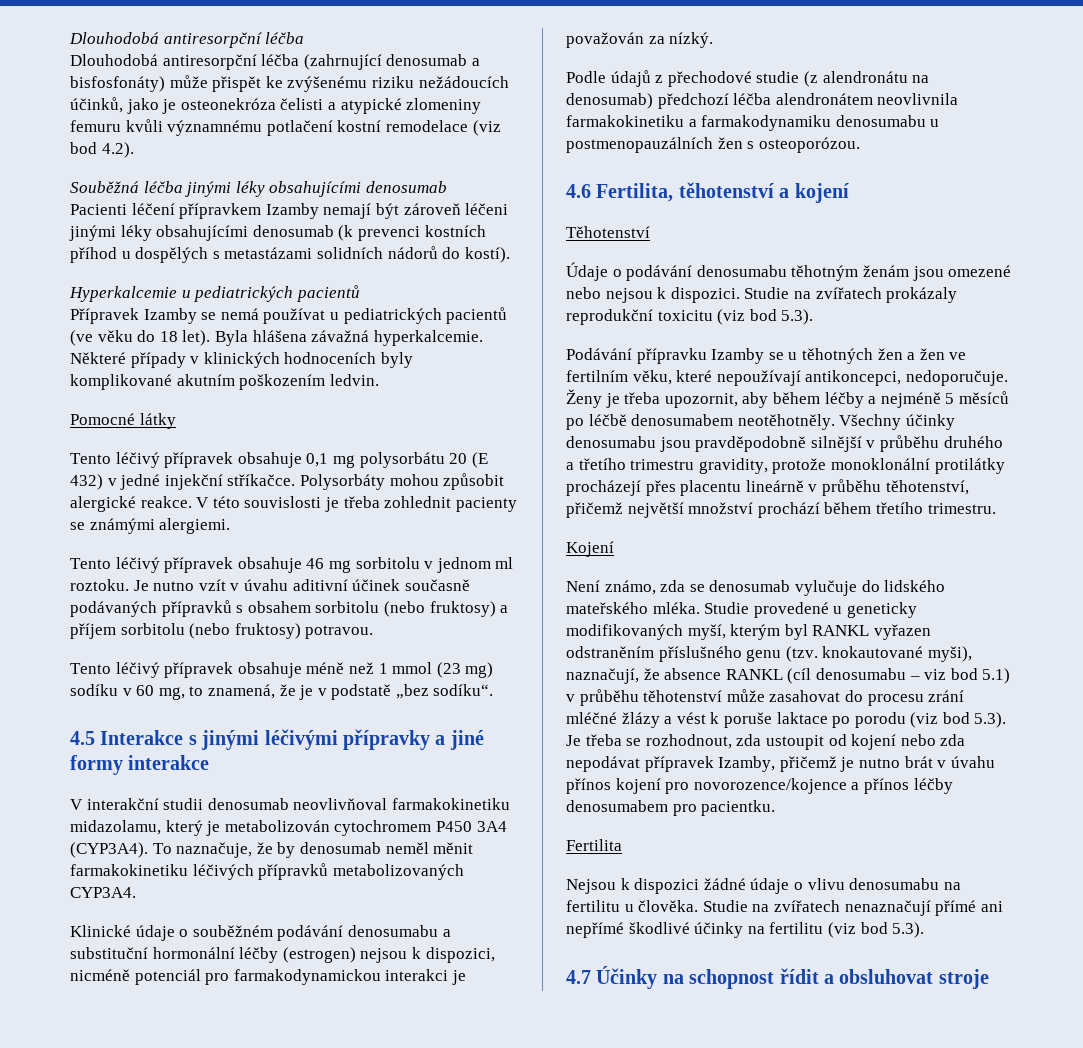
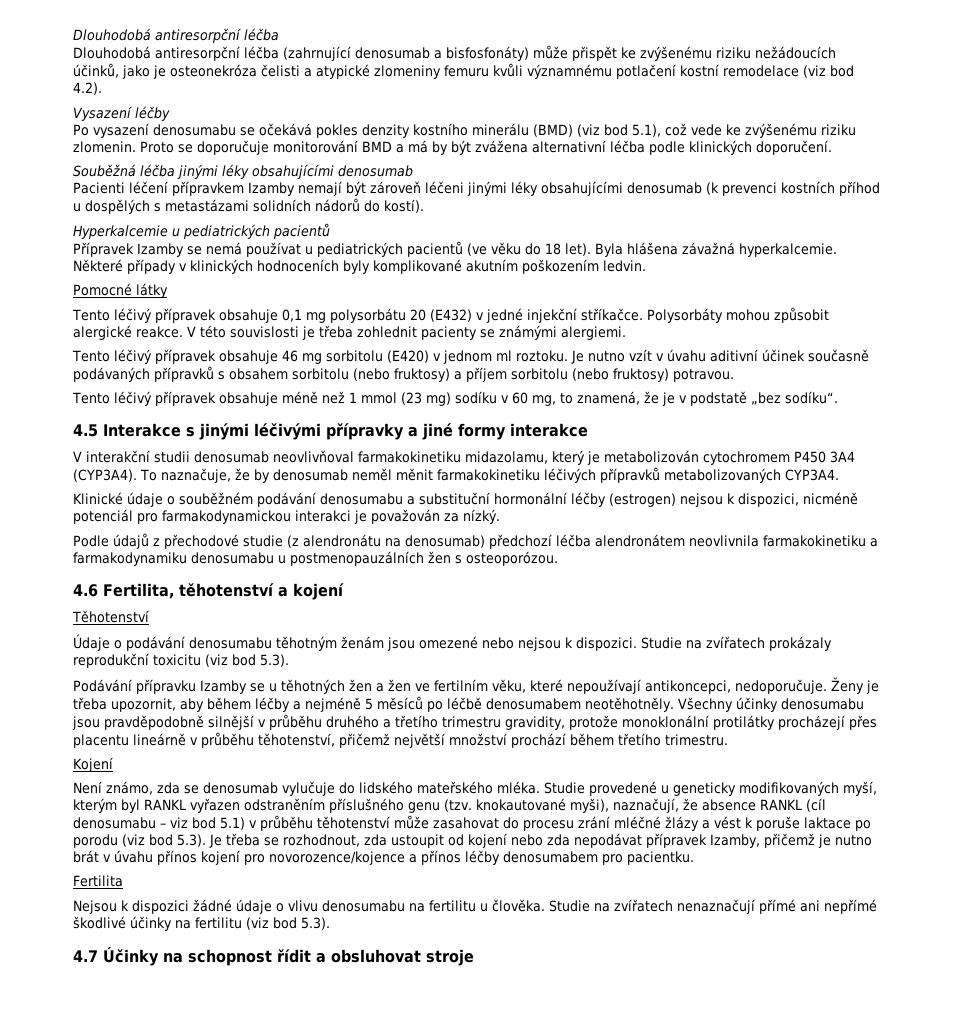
(134, 150) none -> [73,106,170,121] [73,123,856,138] [73,140,832,155] // Vysazení léčby // Po vysazení denosumabu se očekává pokles denzity kostního minerálu (BMD) (viz bod 5.1), což vede ke zvýšenému riziku zlomenin. Proto se doporučuje monitorování BMD a má by být zvážena alternativní léčba podle klinických doporučení.
[471,452,488,468] [70,474,103,490] (E 432) -> [429,309,472,322] (E432)
(420, 563) none -> [386,350,429,363] (E420)

